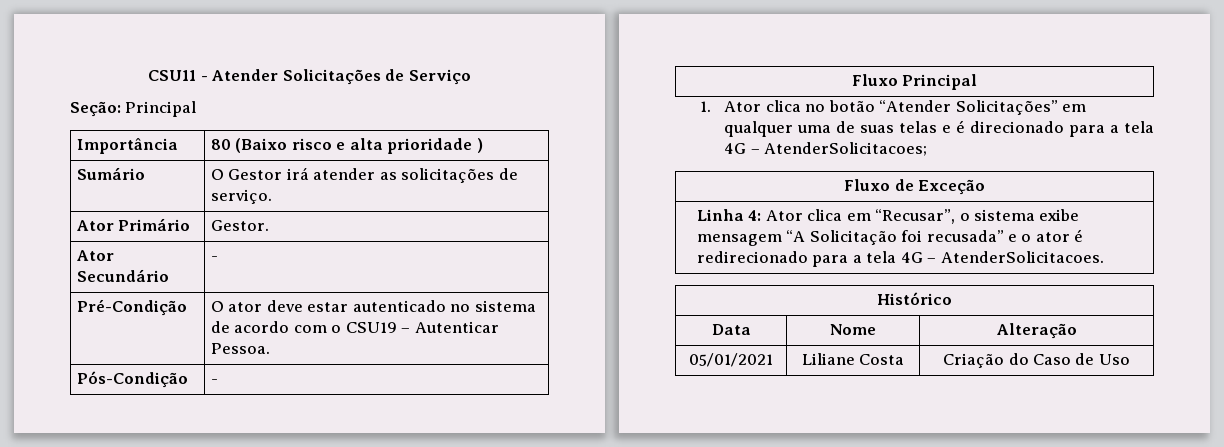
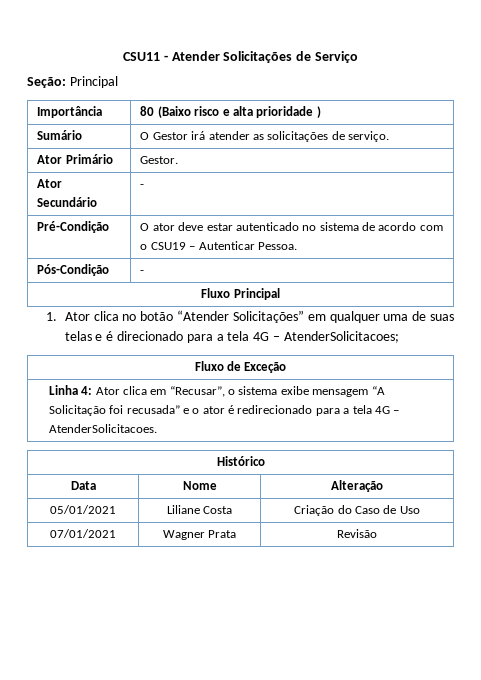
(1130, 359) none -> [50,529,116,538] [162,530,237,540] [337,529,377,538] // 07/01/2021 | Wagner Prata | Revisão

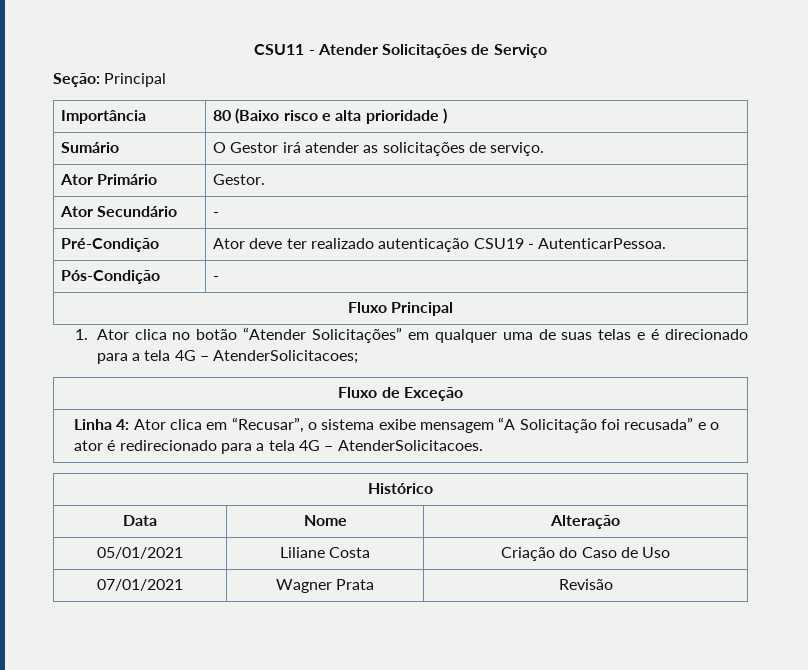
[140,222,443,231] [140,241,297,250] O ator deve estar autenticado no sistema de acordo com o CSU19 – Autenticar Pessoa. -> [213,238,667,252] Ator deve ter realizado autenticação CSU19 - AutenticarPessoa.

